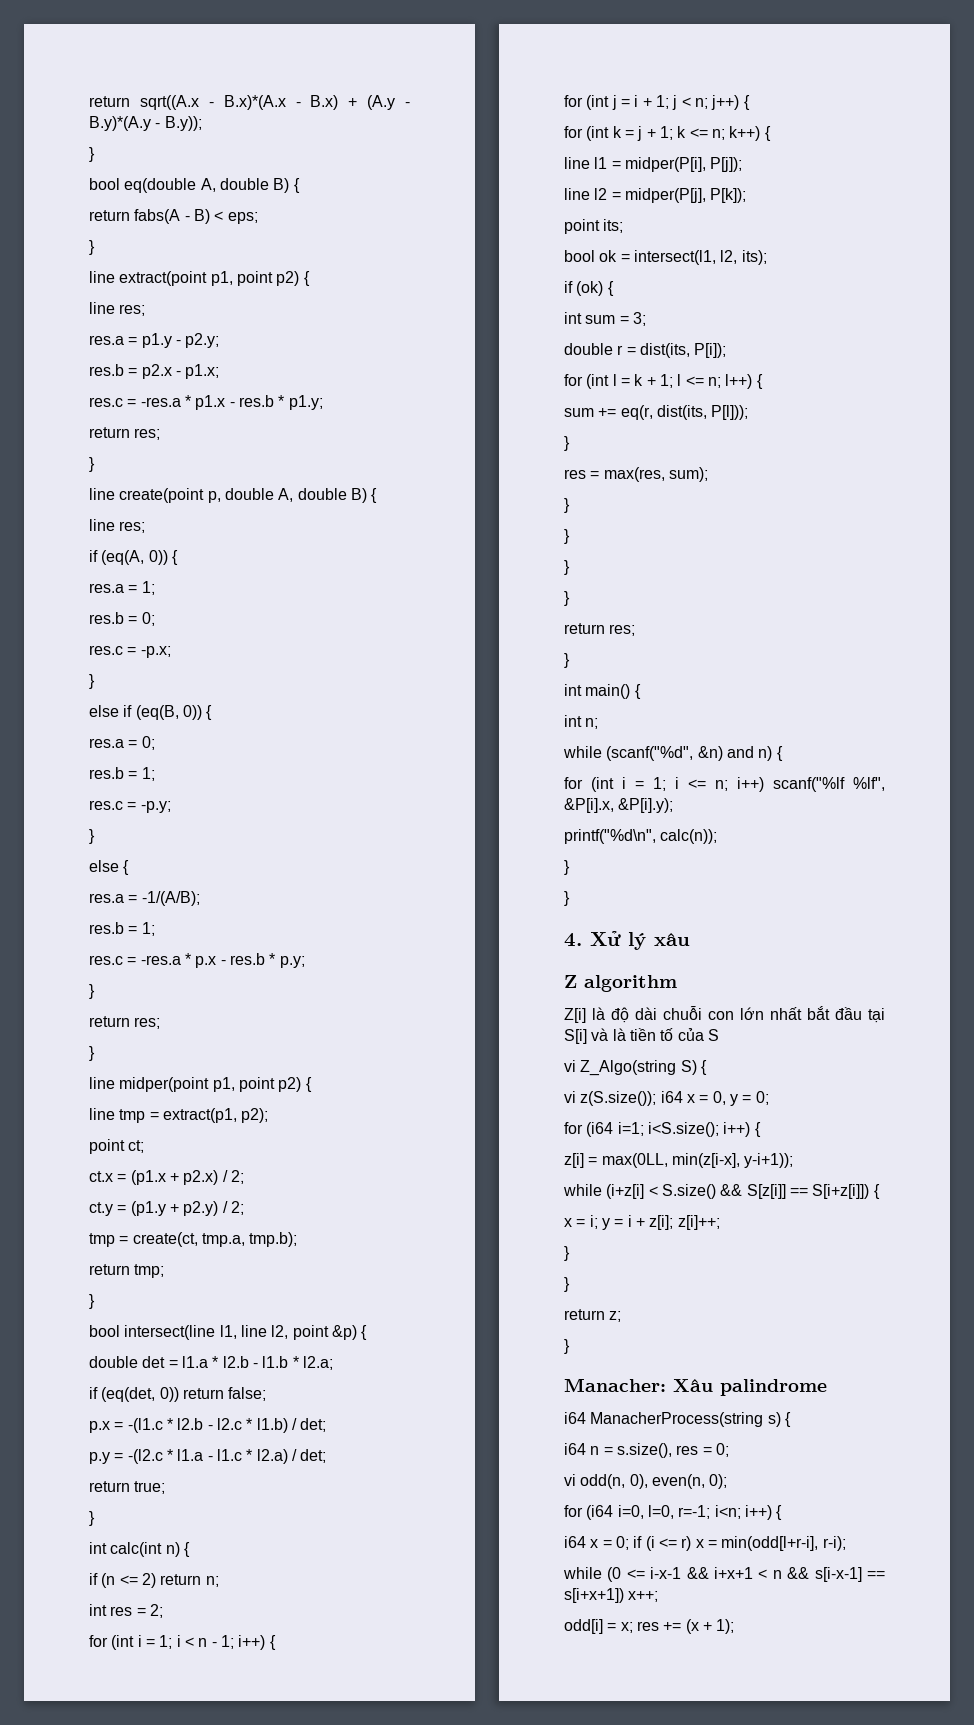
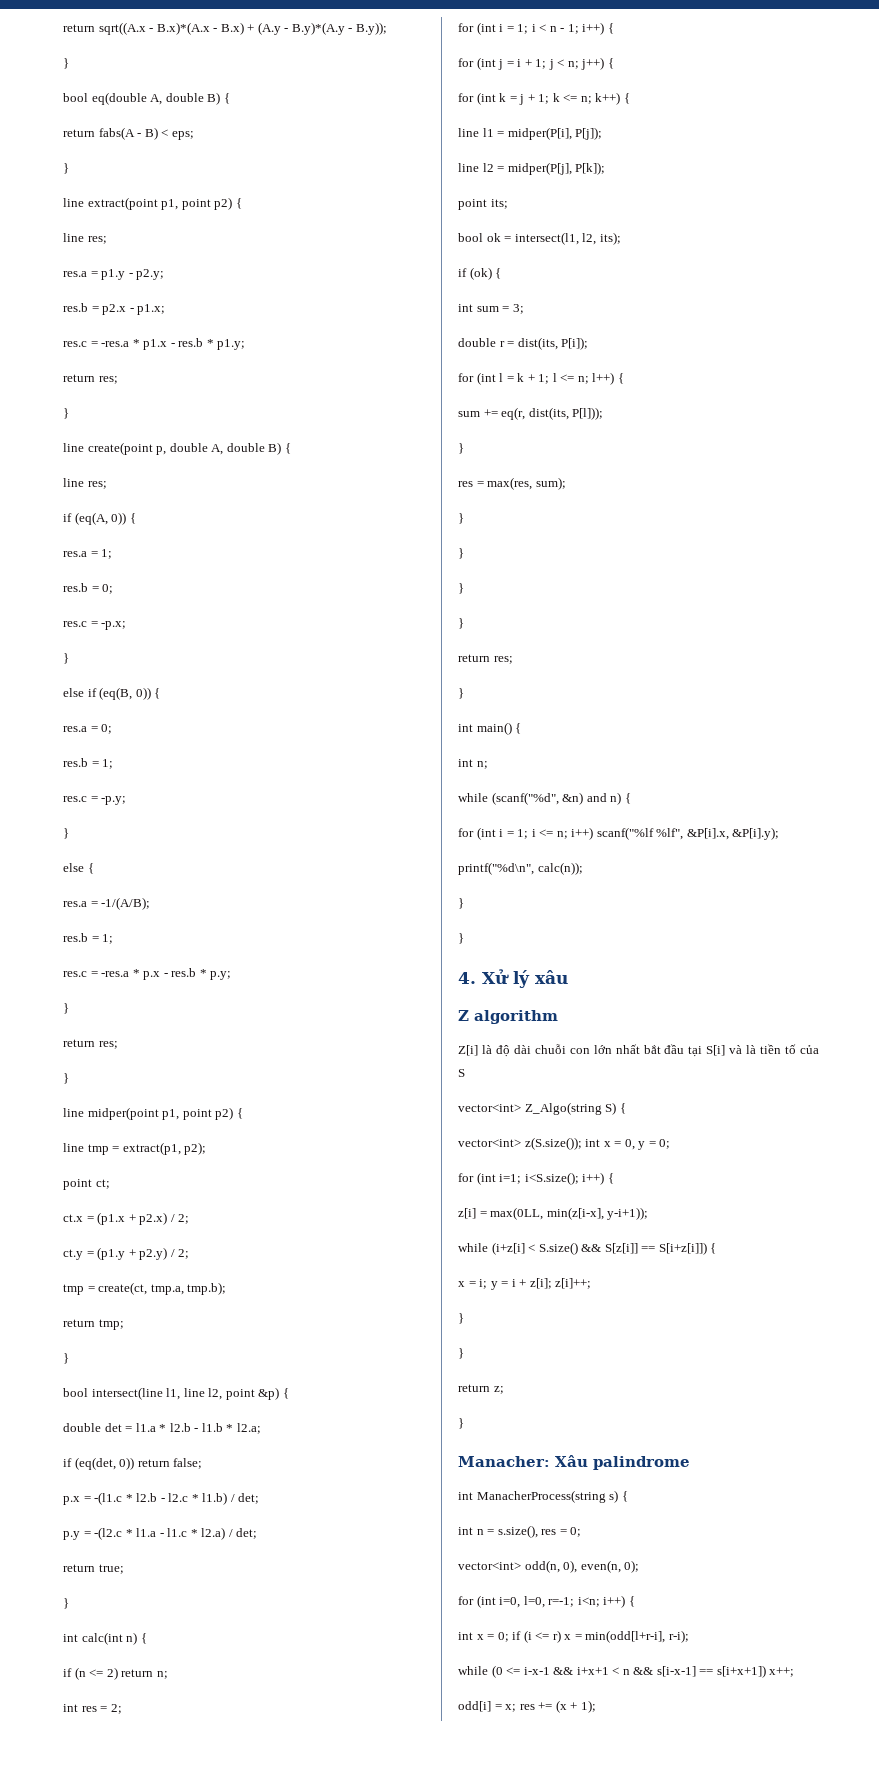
[564,1060,576,1072] vi -> [458,1104,521,1112] vector<int>
[564,1091,683,1106] vi z(S.size()); i64 -> [458,1137,601,1150] vector<int> z(S.size()); int
[586,1122,614,1137] (i64 -> [476,1172,496,1185] (int
[564,1412,586,1424] i64 -> [458,1492,473,1500] int
[564,1443,586,1455] i64 -> [458,1527,473,1535] int
[564,1474,576,1486] vi -> [458,1562,521,1570] vector<int>
[586,1505,614,1520] (i64 -> [476,1595,496,1608] (int
[564,1536,586,1548] i64 -> [458,1632,473,1640] int

